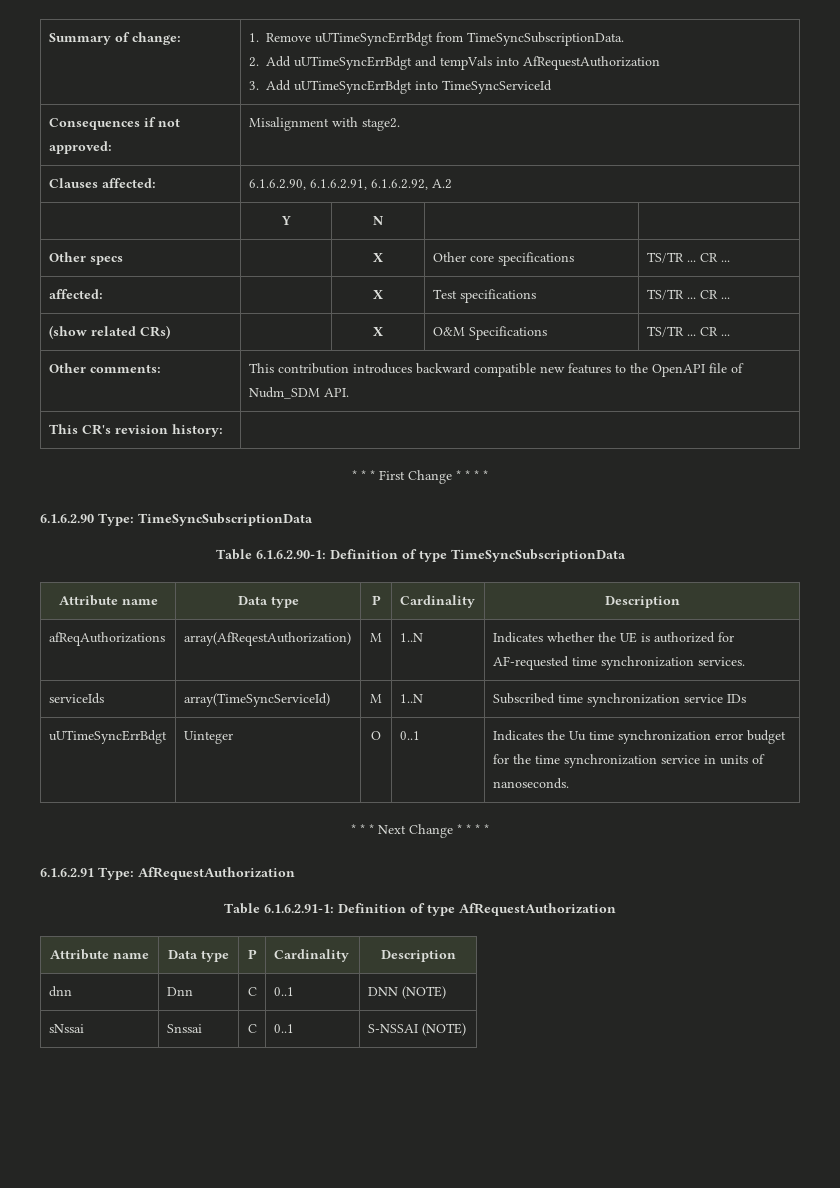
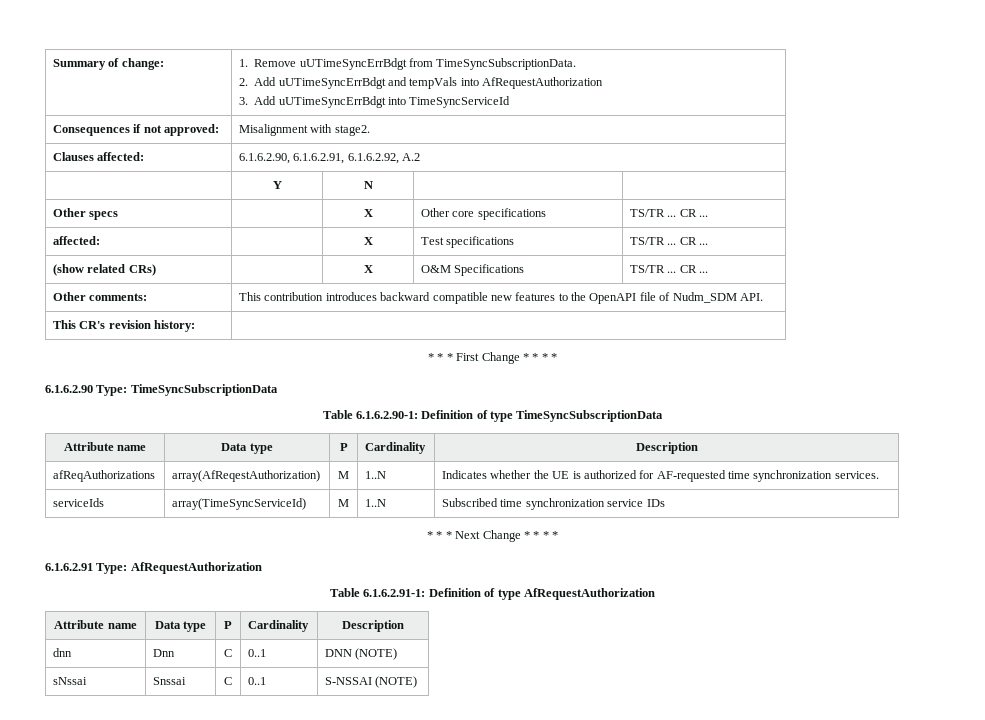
[48,730,167,744] [183,731,233,744] [371,731,381,740] [399,731,420,740] [492,730,786,744] [492,754,765,768] [492,778,569,789] // uUTimeSyncErrBdgt | Uinteger | O | 0..1 | Indicates the Uu time synchronization error budget for the time synchronization service in units of nanoseconds. -> (665, 503) none

